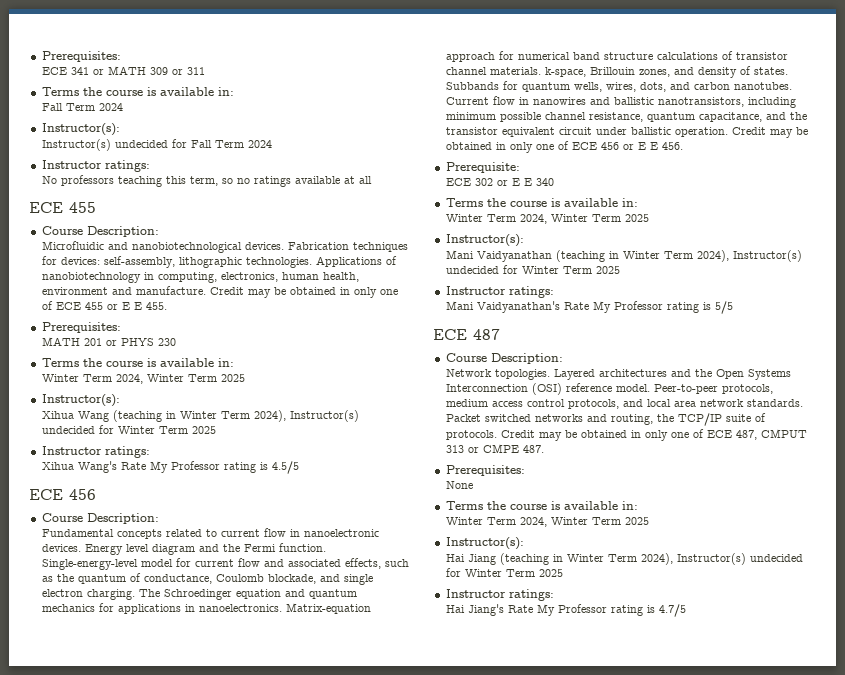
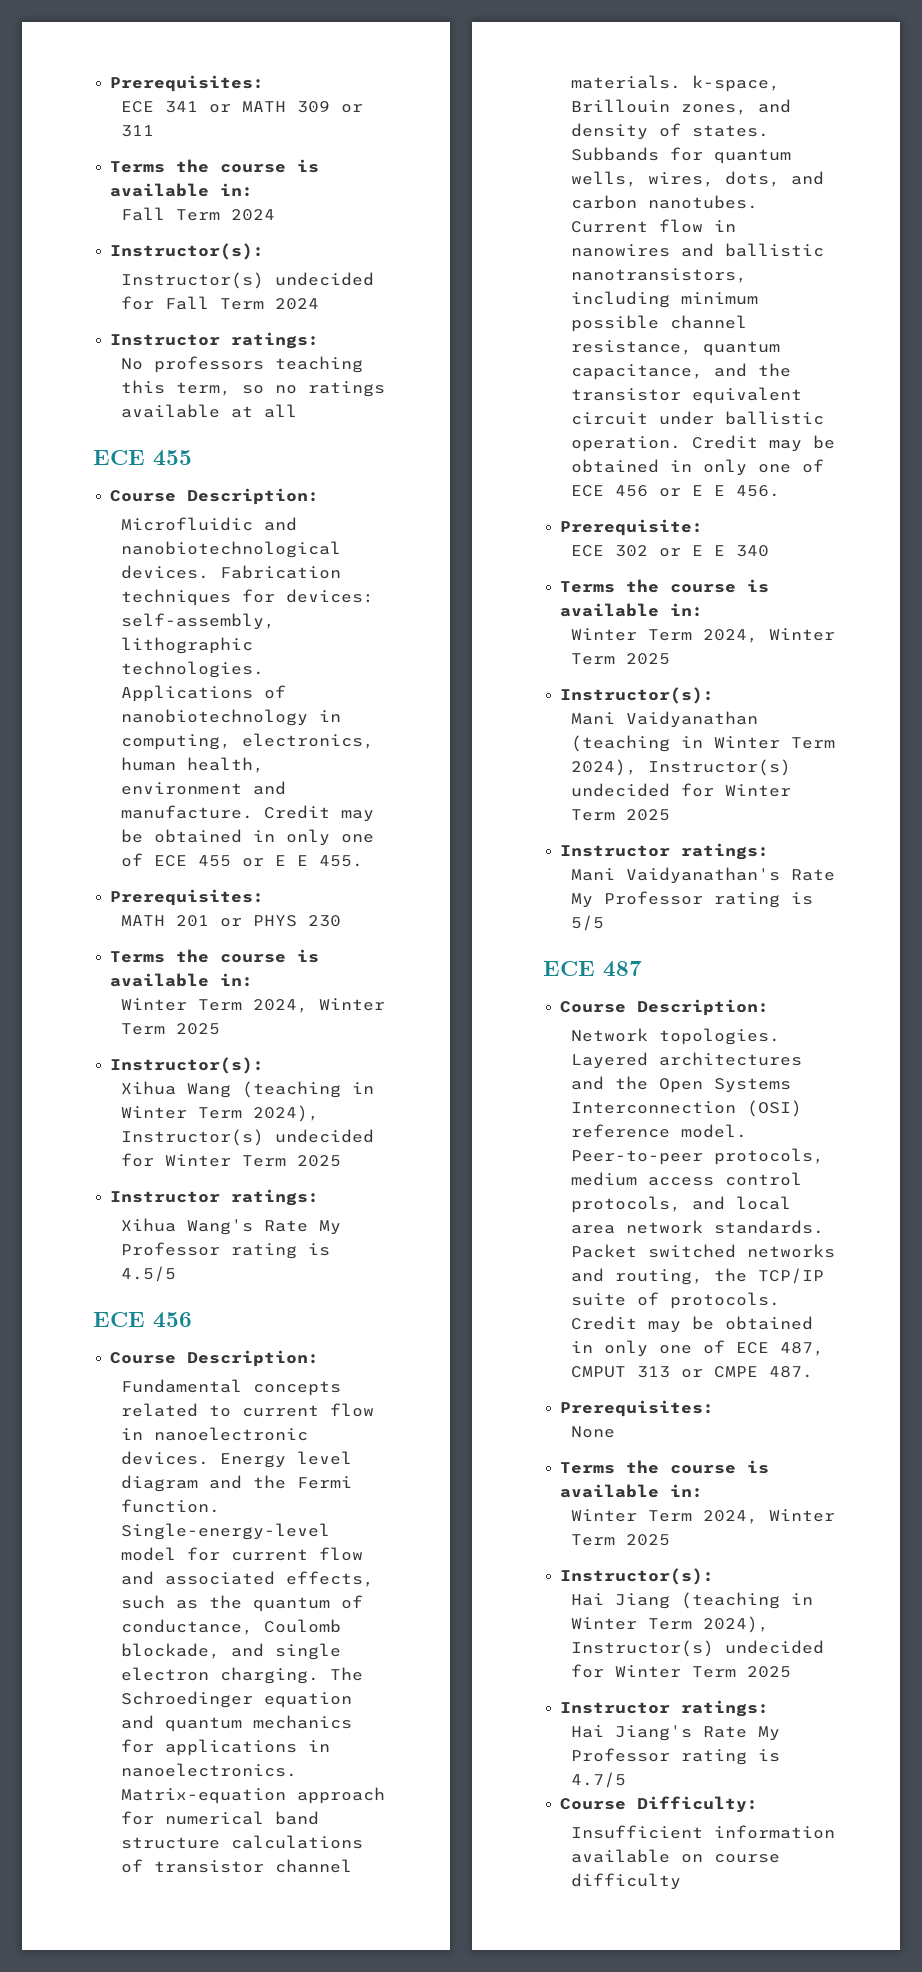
(687, 610) none -> [560,1796,759,1813] [571,1825,836,1839] [571,1849,781,1863] [571,1873,682,1890] // Course Difficulty: // Insufficient information available on course difficulty

